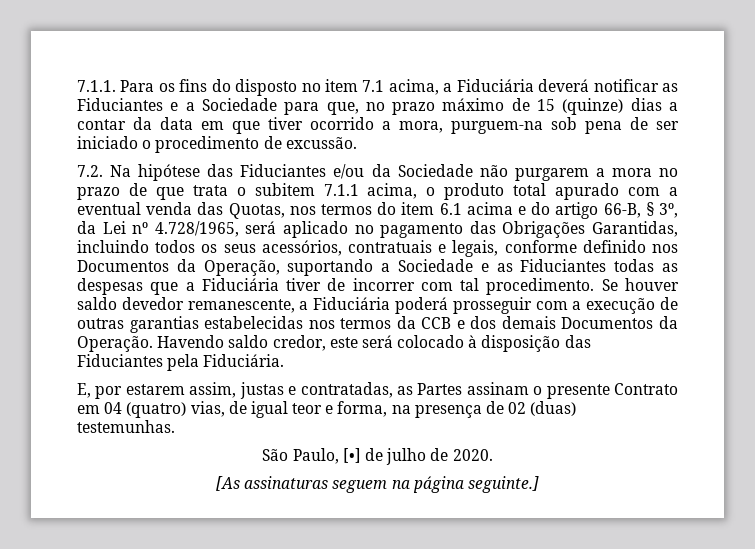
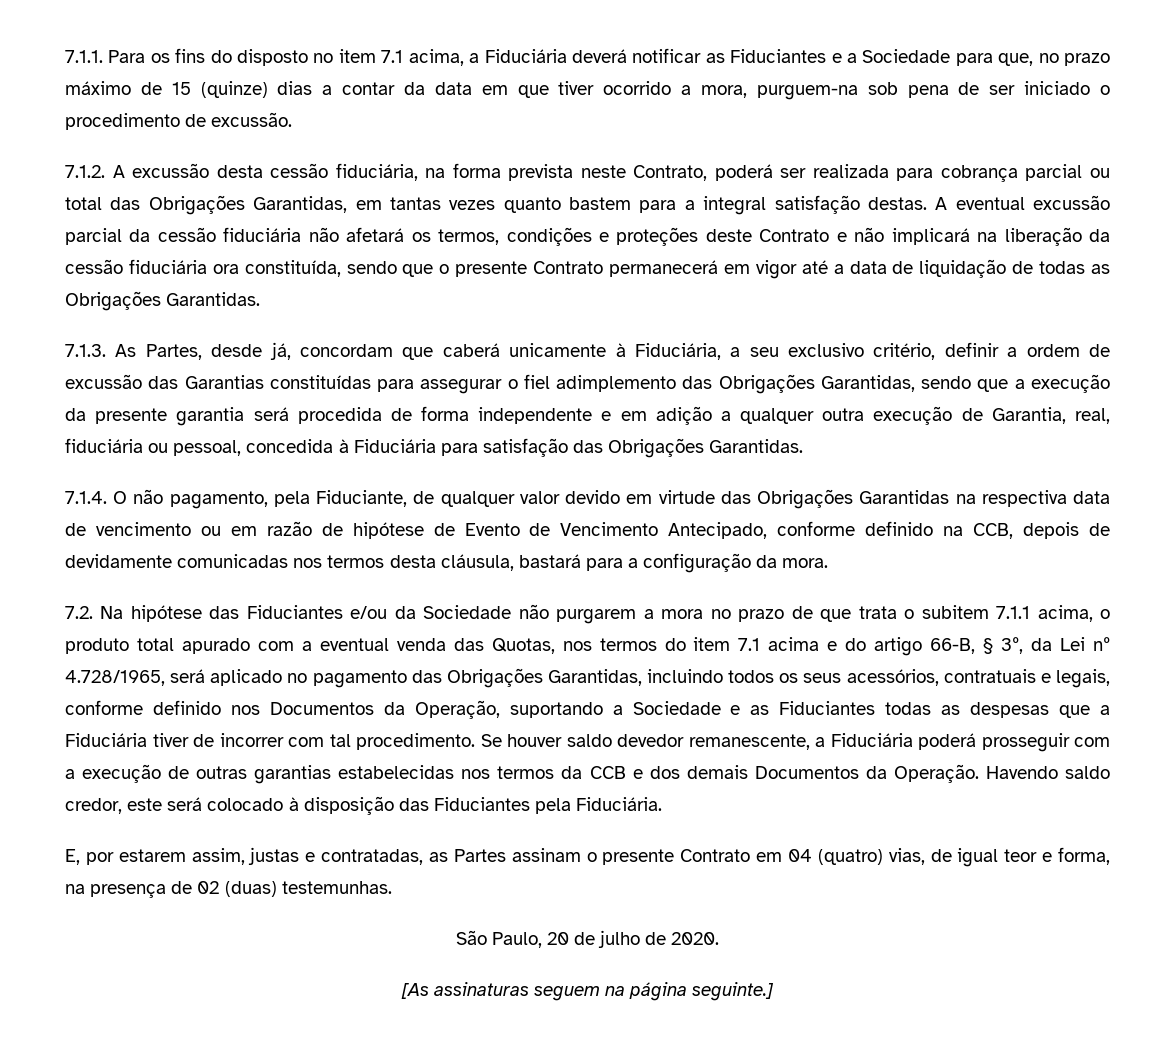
(357, 143) none -> [65,163,1110,182] [65,195,1110,215] [65,227,1111,246] [65,259,1111,279] [65,291,261,311] [65,342,1111,360] [65,374,1110,394] [65,406,1110,426] [65,438,804,458] [65,489,1111,509] [65,521,1111,539] [65,553,829,573] // 7.1.2. A excussão desta cessão fiduciária, na forma prevista neste Contrato, poderá ser realizada para cobrança parcial ou total das Obrigações Garantidas, em tantas vezes quanto bastem para a integral satisfação destas. A eventual excussão parcial da cessão fiduciária não afetará os termos, condições e proteções deste Contrato e não implicará na liberação da cessão fiduciária ora constituída, sendo que o presente Contrato permanecerá em vigor até a data de liquidação de todas as Obrigações Garantidas. // 7.1.3. As Partes, desde já, concordam que caberá unicamente à Fiduciária, a seu exclusivo critério, definir a ordem de excussão das Garantias constituídas para assegurar o fiel adimplemento das Obrigações Garantidas, sendo que a execução da presente garantia será procedida de forma independente e em adição a qualquer outra execução de Garantia, real, fiduciária ou pessoal, concedida à Fiduciária para satisfação das Obrigações Garantidas. // 7.1.4. O não pagamento, pela Fiduciante, de qualquer valor devido em virtude das Obrigações Garantidas na respectiva data de vencimento ou em razão de hipótese de Evento de Vencimento Antecipado, conforme definido na CCB, depois de devidamente comunicadas nos termos desta cláusula, bastará para a configuração da mora.
[439,203,462,215] 6.1 -> [738,638,761,651] 7.1
[342,448,361,463] [•] -> [546,932,569,945] 20

